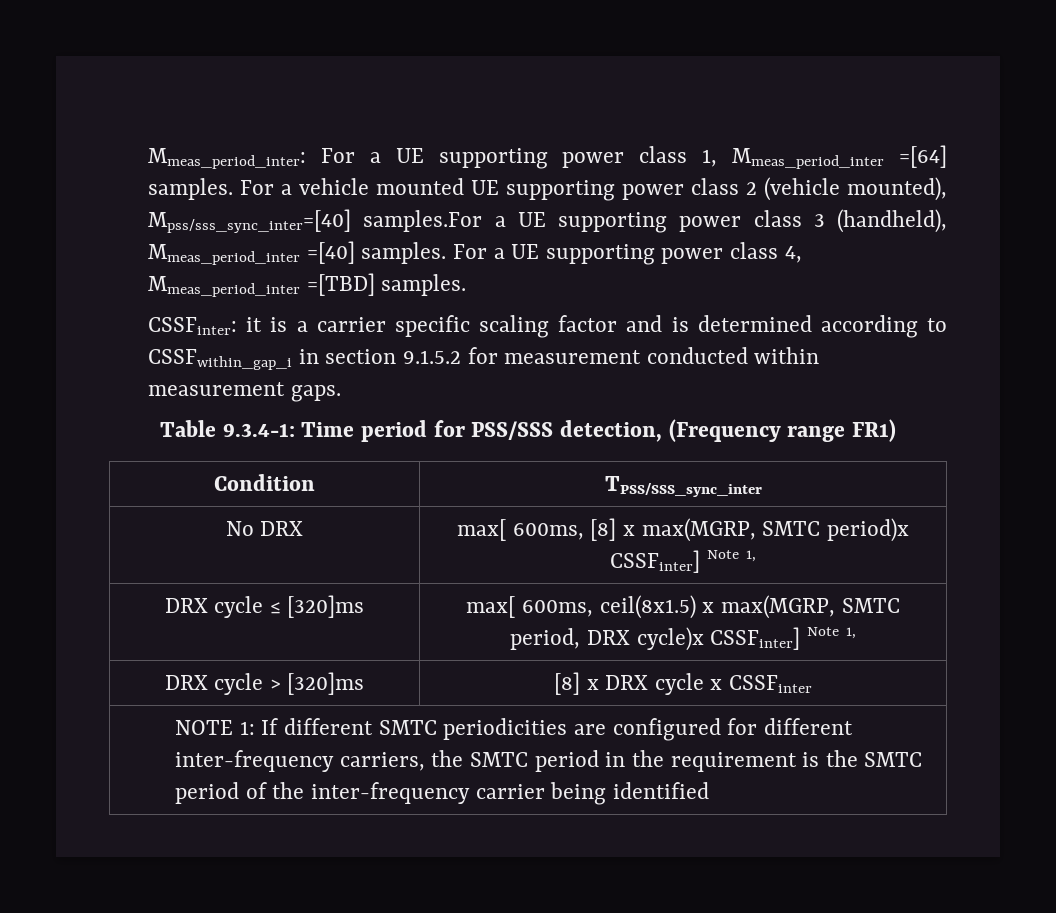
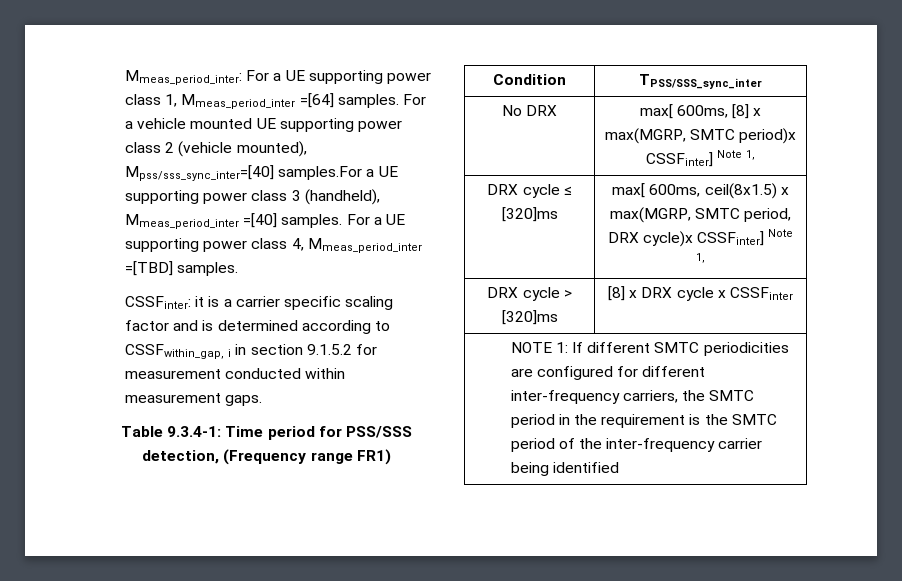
[148,349,293,370] CSSFwithin_gap_i -> [124,344,232,359] CSSFwithin_gap, i

